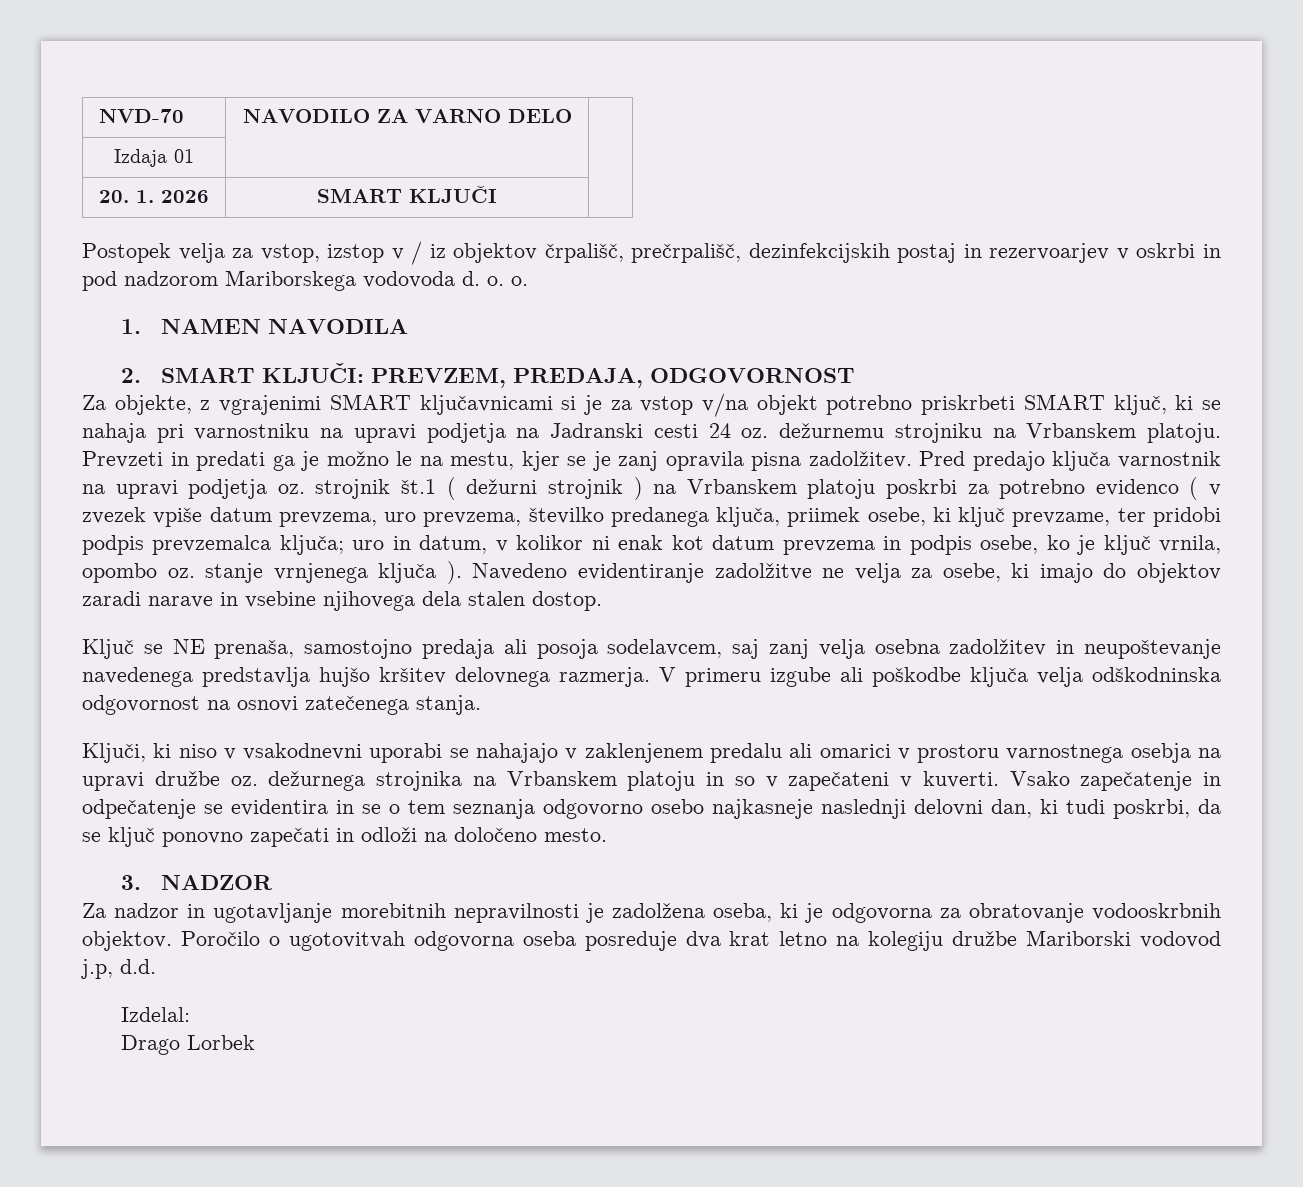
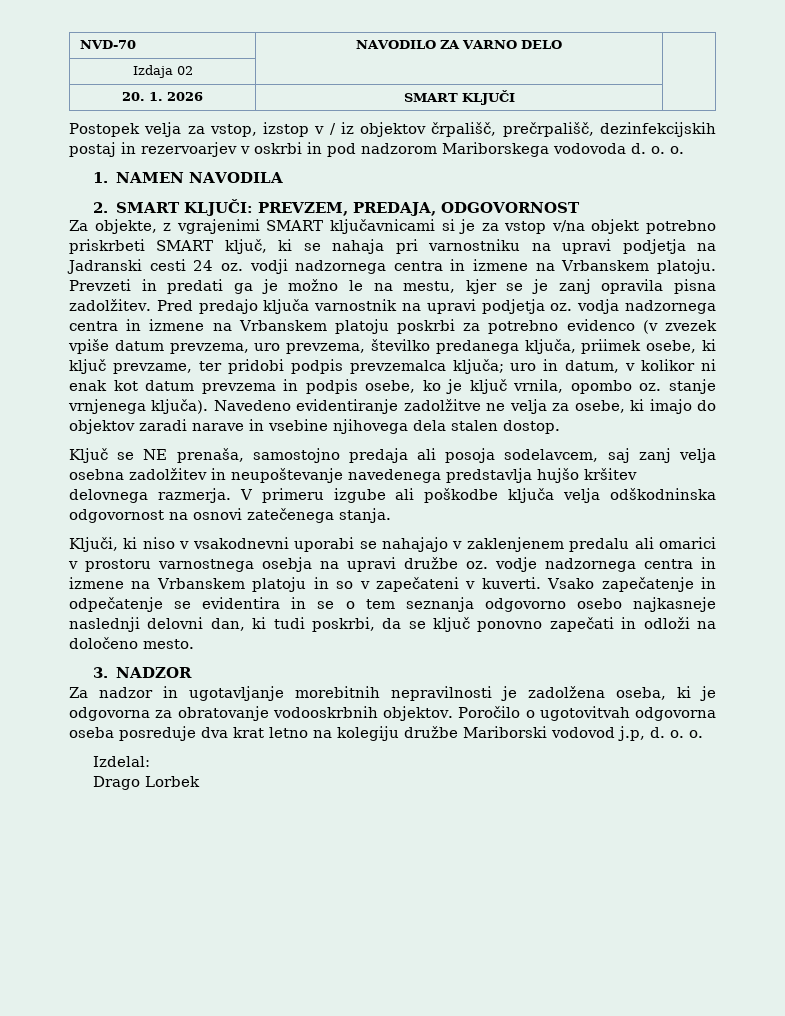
[174,149,194,163] 01 -> [176,66,193,75] 02
[779,423,982,443] dežurnemu strojniku -> [249,259,529,274] vodji nadzornega centra in izmene
[315,477,643,500] strojnik št.1 ( dežurni strojnik ) -> [577,299,716,314] [69,319,205,331] vodja nadzornega centra in izmene
[1189,477,1221,500] ( v -> [642,320,658,334] (v
[378,561,462,584] ključa ). -> [151,399,209,414] ključa).
[268,771,462,791] dežurnega strojnika -> [495,557,716,572] [69,577,124,589] vodje nadzornega centra in izmene
[120,959,156,974] d.d. -> [650,727,703,738] d. o. o.

